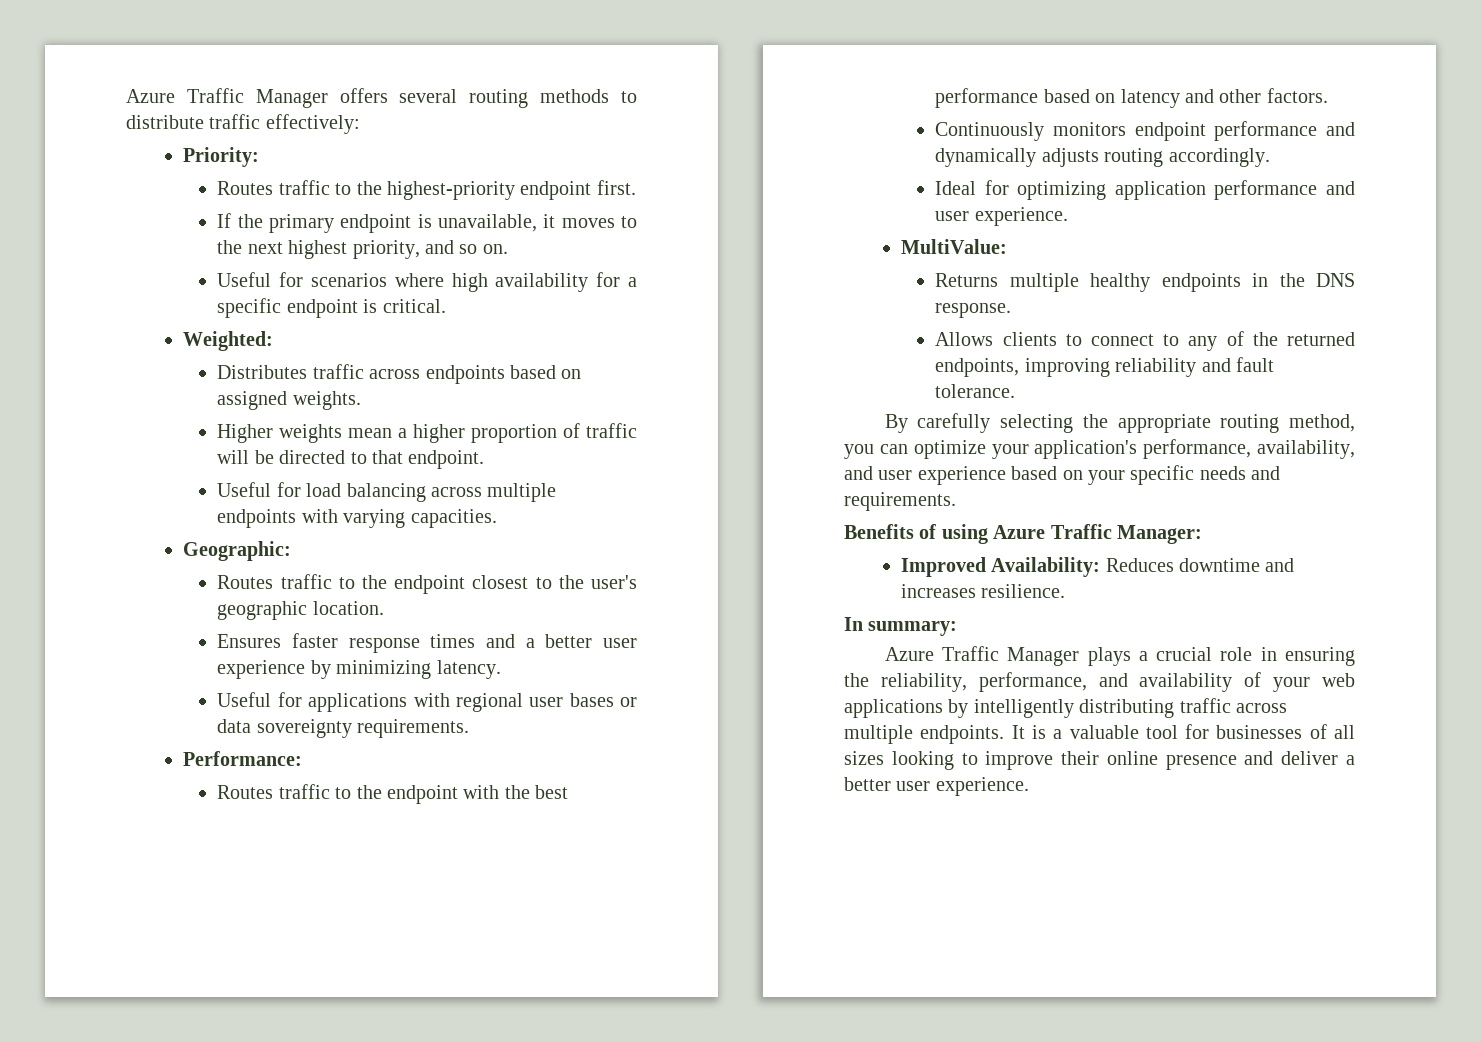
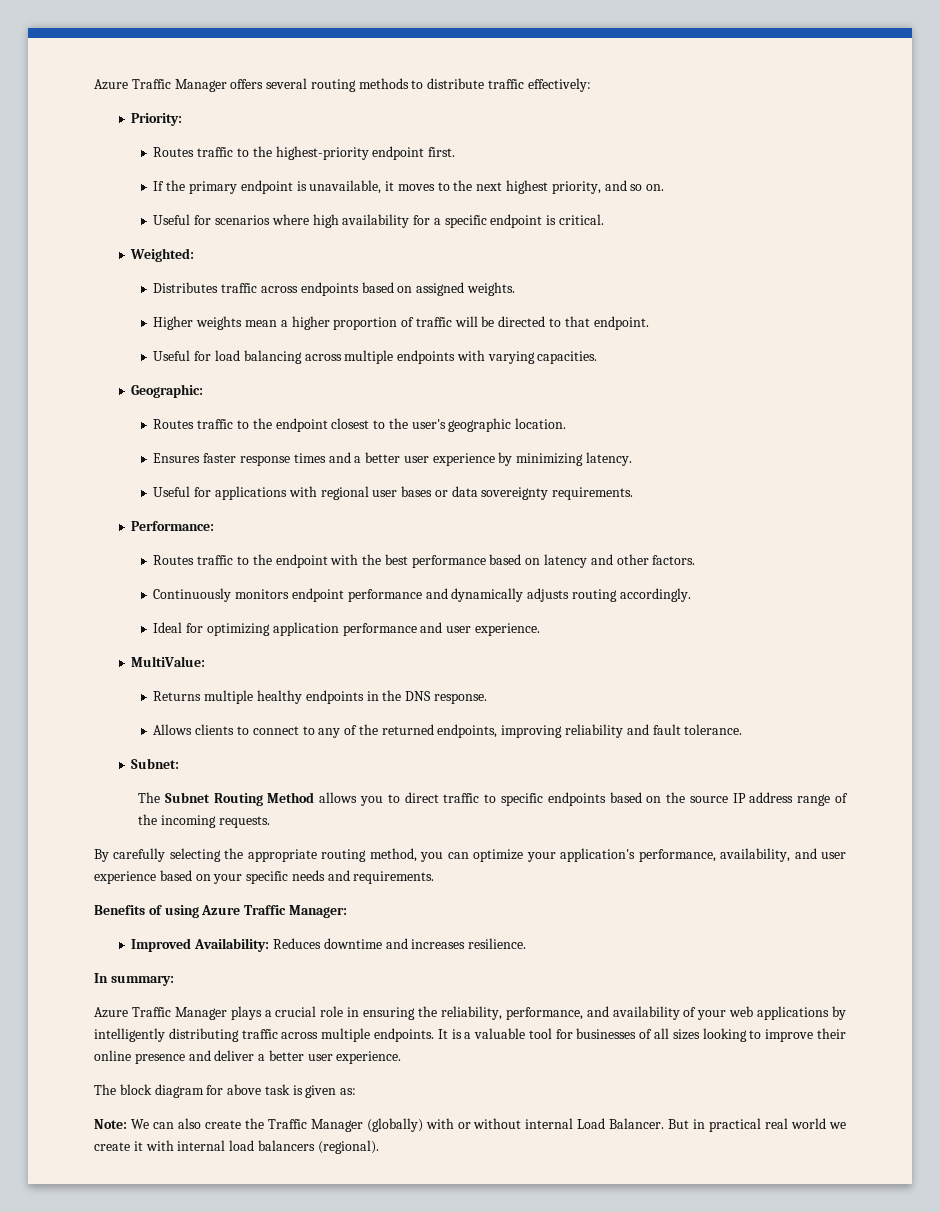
(1016, 391) none -> [131,758,180,769] [138,792,848,806] [138,814,270,828] // Subnet: // The Subnet Routing Method allows you to direct traffic to specific endpoints based on the source IP address range of the incoming requests.
(1029, 786) none -> [94,1084,357,1098] [94,1118,847,1132] [94,1140,379,1154] // The block diagram for above task is given as: // Note: We can also create the Traffic Manager (globally) with or without internal Load Balancer. But in practical real world we create it with internal load balancers (regional).

